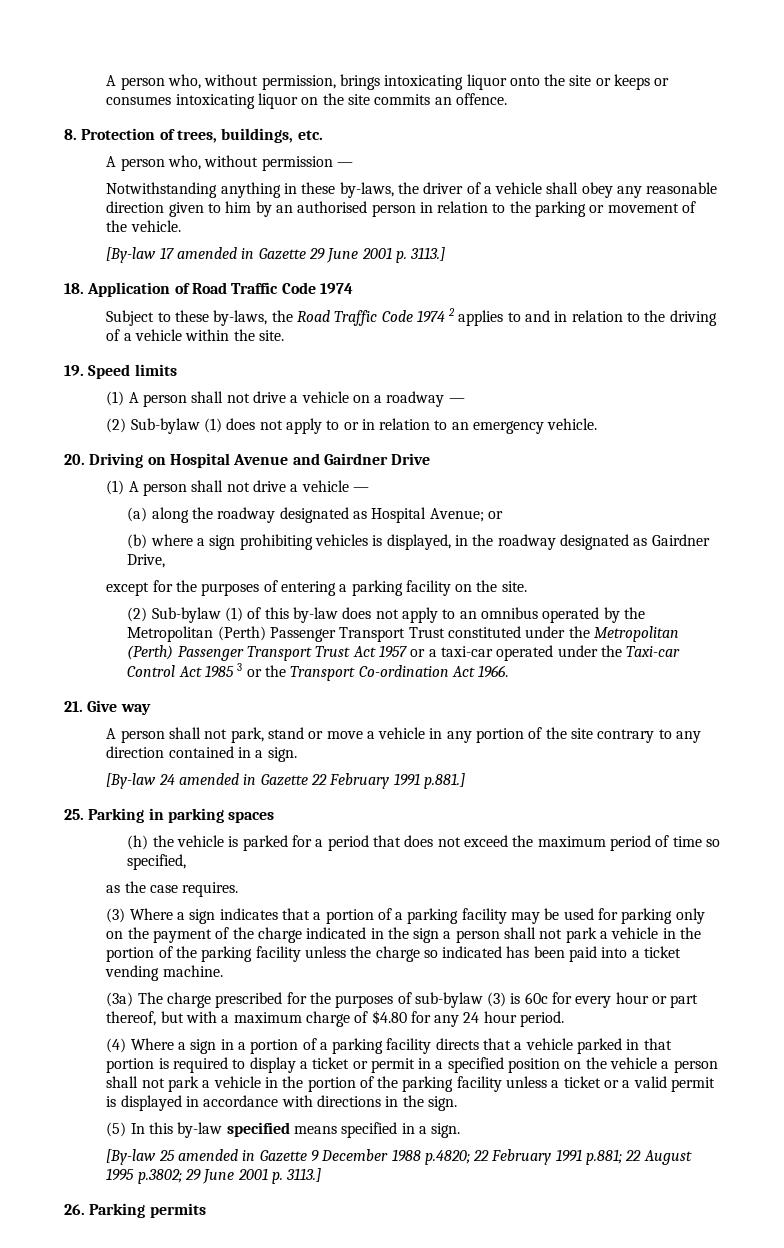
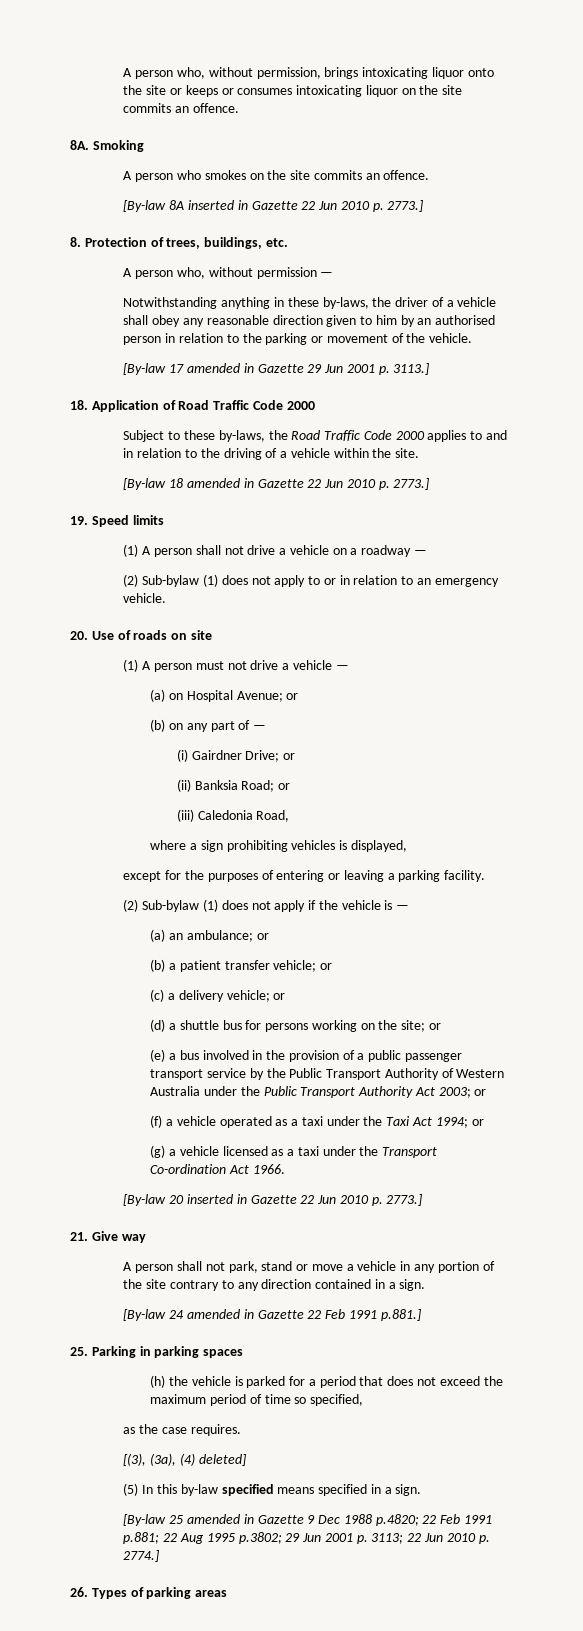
(507, 99) none -> [70,140,144,152] [123,170,430,182] [123,200,424,212] // 8A. Smoking // A person who smokes on the site commits an offence. // [By-law 8A inserted in Gazette 22 Jun 2010 p. 2773.]
[326,248,359,263] June -> [324,364,344,373] Jun
[319,283,353,294] 1974 -> [286,401,315,410] 2000
[416,308,456,323] 1974 2 -> [395,431,425,440] 2000
(284, 335) none -> [123,478,430,490] // [By-law 18 amended in Gazette 22 Jun 2010 p. 2773.]
[89,453,431,468] [106,480,224,496] Driving on Hospital Avenue and Gairdner Drive // (1) A person shall -> [91,630,212,640] [123,659,224,672] Use of roads on site // (1) A person must
[151,507,368,523] along the roadway designated as -> [168,693,183,700] on
(148, 541) none -> [168,720,267,732] [176,749,296,762] [176,779,291,792] [176,809,290,822] on any part of — // (i) Gairdner Drive; or // (ii) Banksia Road; or // (iii) Caledonia Road, //
[454,534,710,550] [127,554,166,568] in the roadway designated as Gairdner Drive, -> (407, 846) none
[339,580,527,596] [127,607,645,623] [127,626,679,642] [127,645,681,661] [127,663,262,678] a parking facility on the site. // (2) Sub-bylaw (1) of this by-law does not apply to an omnibus operated by the Metropolitan (Perth) Passenger Transport Trust constituted under the Metropolitan (Perth) Passenger Transport Trust Act 1957 or a taxi-car operated under the Taxi-car Control Act 1985 3 or -> [328,870,486,882] [123,899,410,912] [150,929,269,942] [150,959,333,972] [150,989,286,1002] [150,1019,441,1032] [150,1049,462,1062] [150,1068,505,1080] [150,1086,487,1098] [150,1115,484,1128] [150,1145,356,1158] or leaving a parking facility. // (2) Sub-bylaw (1) does not apply if the vehicle is — // (a) an ambulance; or // (b) a patient transfer vehicle; or // (c) a delivery vehicle; or // (d) a shuttle bus for persons working on the site; or // (e) a bus involved in the provision of a public passenger transport service by the Public Transport Authority of Western Australia under the Public Transport Authority Act 2003; or // (f) a vehicle operated as a taxi under the Taxi Act 1994; or // (g) a vehicle licensed as a taxi under
(509, 671) none -> [123,1194,423,1206] // [By-law 20 inserted in Gazette 22 Jun 2010 p. 2773.]
[329,773,390,789] February -> [325,1309,346,1319] Feb
[106,908,705,924] [106,927,702,943] [106,946,682,962] [105,965,223,981] [106,992,699,1008] [106,1010,565,1027] [106,1038,672,1054] [106,1057,718,1073] [106,1076,716,1092] [106,1095,457,1111] (3) Where a sign indicates that a portion of a parking facility may be used for parking only on the payment of the charge indicated in the sign a person shall not park a vehicle in the portion of the parking facility unless the charge so indicated has been paid into a ticket vending machine. // (3a) The charge prescribed for the purposes of sub-bylaw (3) is 60c for every hour or part thereof, but with a maximum charge of $4.80 for any 24 hour period. // (4) Where a sign in a portion of a parking facility directs that a vehicle parked in that portion is required to display a ticket or permit in a specified position on the vehicle a person shall not park a vehicle in the portion of the parking facility unless a ticket or a valid permit is displayed in accordance with directions in the sign. -> [123,1453,246,1466] [(3), (3a), (4) deleted]
[321,1149,389,1161] December -> [318,1515,341,1524] Dec
[491,1149,552,1165] February -> [440,1514,461,1524] Feb
[643,1150,692,1165] August -> [180,1533,205,1544] Aug
[202,1168,322,1184] [64,1203,206,1218] June 2001 p. 3113.] // 26. Parking permits -> [302,1533,490,1544] [123,1550,160,1562] [70,1587,228,1599] Jun 2001 p. 3113; 22 Jun 2010 p. 2774.] // 26. Types of parking areas

